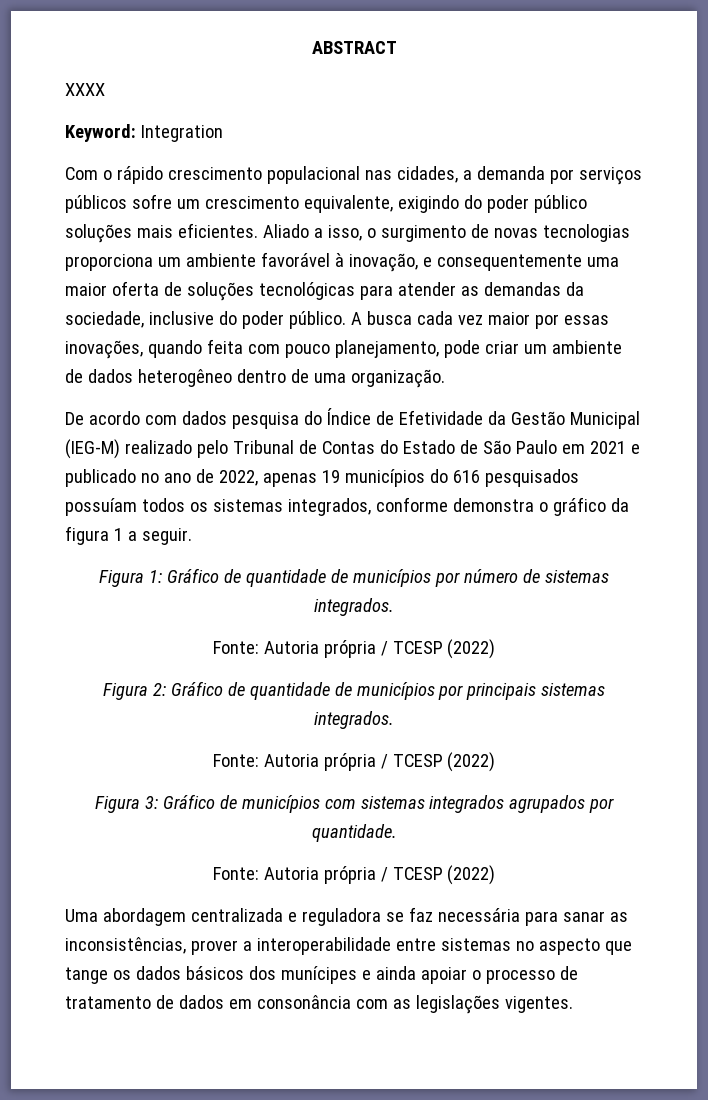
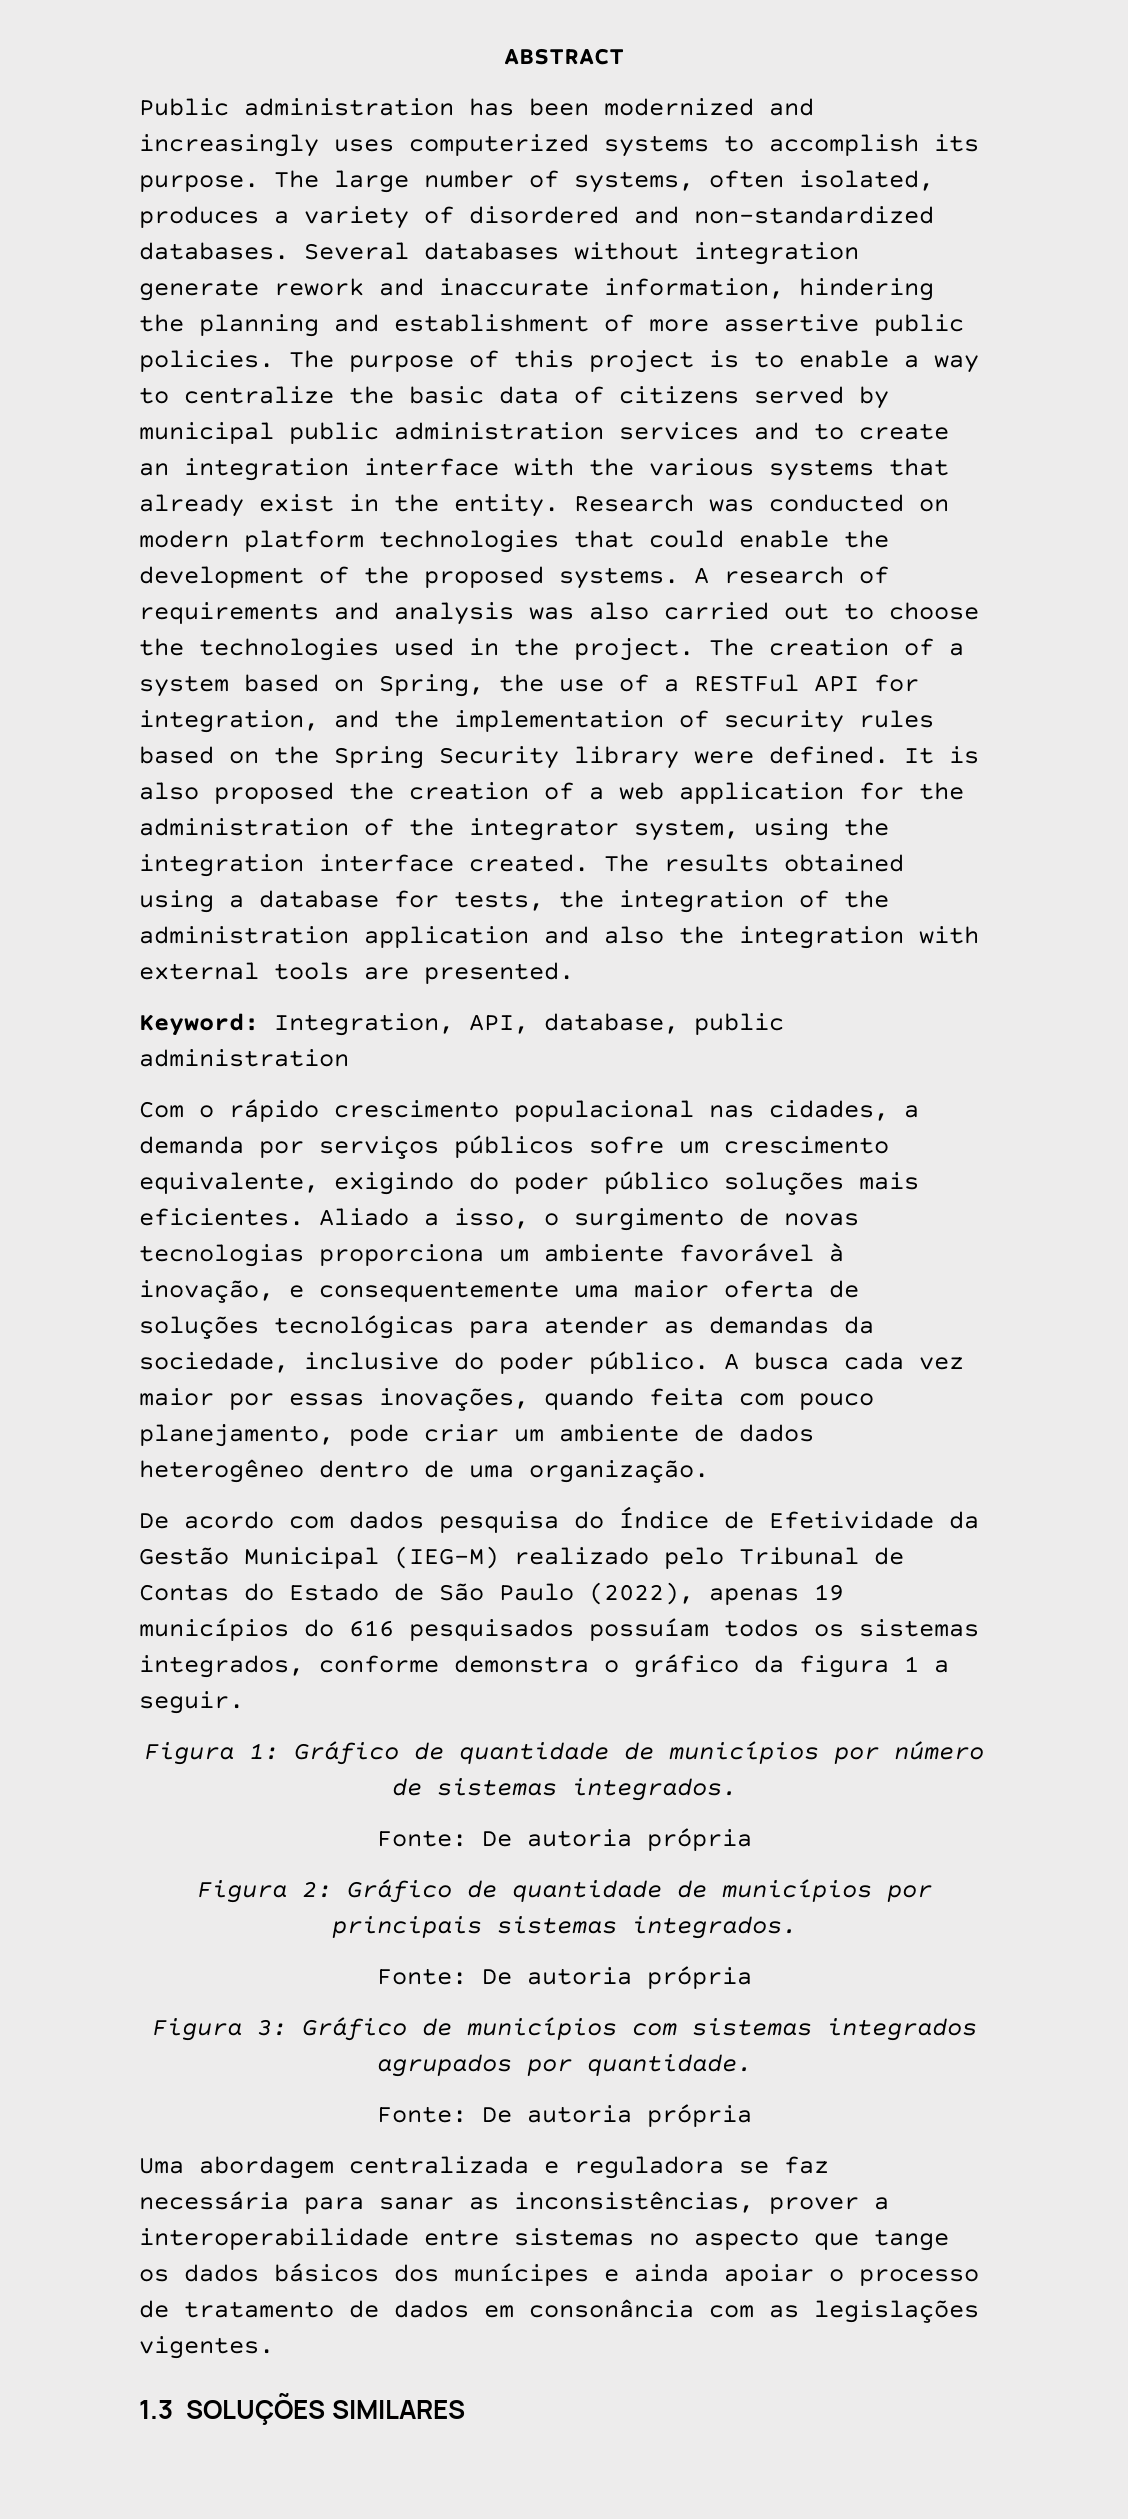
[65,83,105,96] [65,124,223,142] XXXX // Keyword: Integration -> [139,98,814,116] [139,134,979,157] [139,170,934,193] [139,206,934,229] [139,242,859,265] [139,278,934,301] [139,314,964,337] [139,350,979,373] [139,386,889,409] [139,422,949,444] [139,458,949,481] [139,494,949,517] [139,530,889,553] [139,566,889,589] [139,602,979,625] [139,638,964,661] [139,674,919,697] [139,710,934,733] [139,746,979,769] [139,782,964,804] [139,818,889,841] [139,854,904,877] [139,890,889,913] [139,926,979,949] [139,962,574,984] [139,1013,784,1036] [139,1049,349,1067] Public administration has been modernized and increasingly uses computerized systems to accomplish its purpose. The large number of systems, often isolated, produces a variety of disordered and non-standardized databases. Several databases without integration generate rework and inaccurate information, hindering the planning and establishment of more assertive public policies. The purpose of this project is to enable a way to centralize the basic data of citizens served by municipal public administration services and to create an integration interface with the various systems that already exist in the entity. Research was conducted on modern platform technologies that could enable the development of the proposed systems. A research of requirements and analysis was also carried out to choose the technologies used in the project. The creation of a system based on Spring, the use of a RESTFul API for integration, and the implementation of security rules based on the Spring Security library were defined. It is also proposed the creation of a web application for the administration of the integrator system, using the integration interface created. The results obtained using a database for tests, the integration of the administration application and also the integration with external tools are presented. // Keyword: Integration, API, database, public administration
[561,441,640,454] [65,469,258,487] em 2021 e publicado no ano de 2022, -> [589,1582,694,1605] (2022),
[263,639,496,659] Autoria própria / TCESP (2022) -> [481,1828,752,1851] De autoria própria
[263,752,496,772] Autoria própria / TCESP (2022) -> [481,1966,752,1989] De autoria própria
[263,865,496,885] Autoria própria / TCESP (2022) -> [481,2104,752,2127] De autoria própria
(573, 1004) none -> [139,2393,465,2425] // 1.3 SOLUÇÕES SIMILARES

